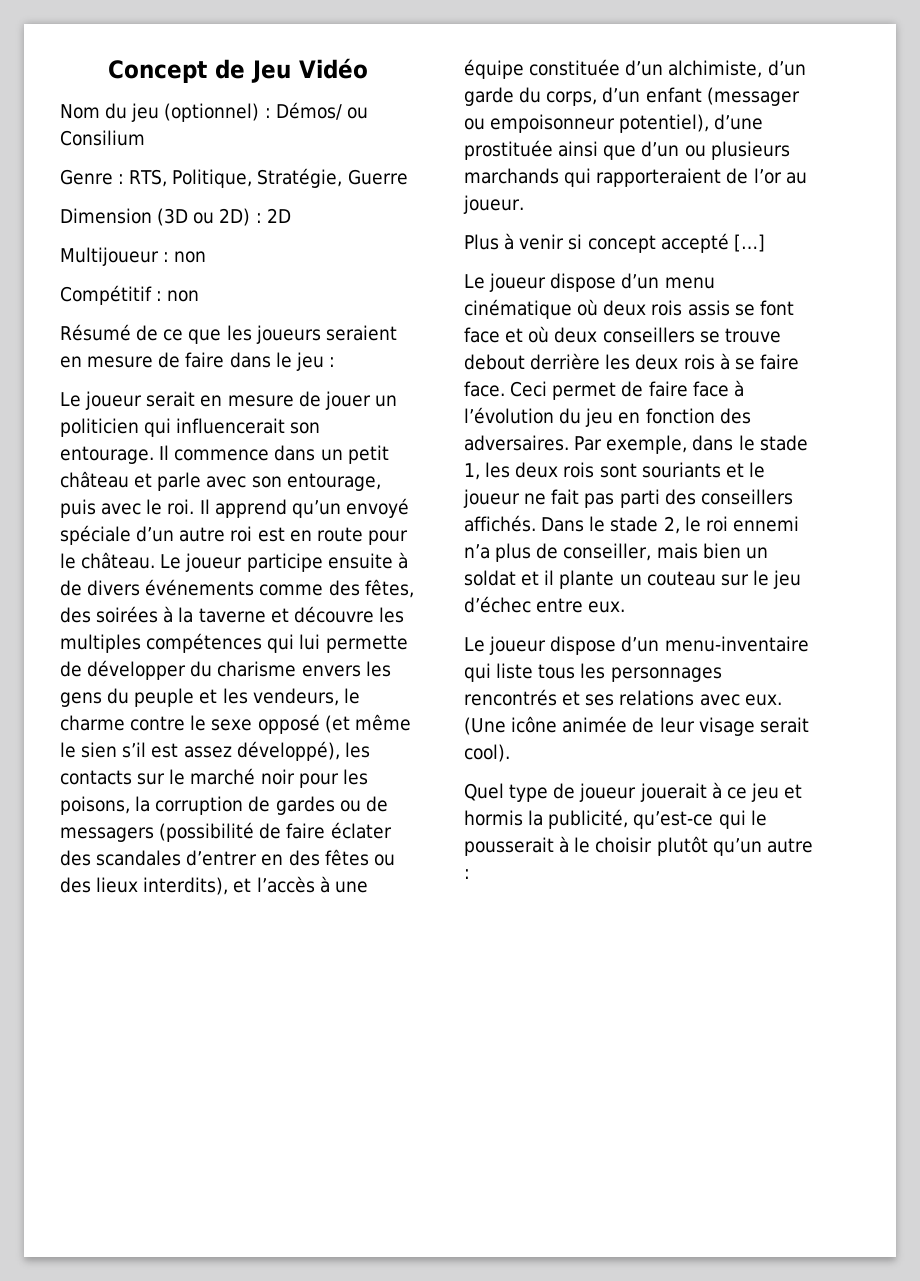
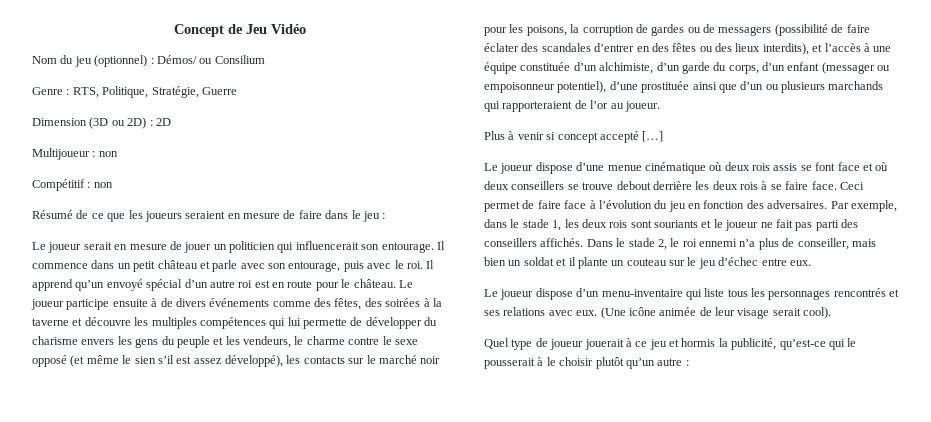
[60,525,131,545] spéciale -> [146,279,183,291] spécial
[621,273,715,289] d’un menu -> [576,162,642,171] d’une menue

